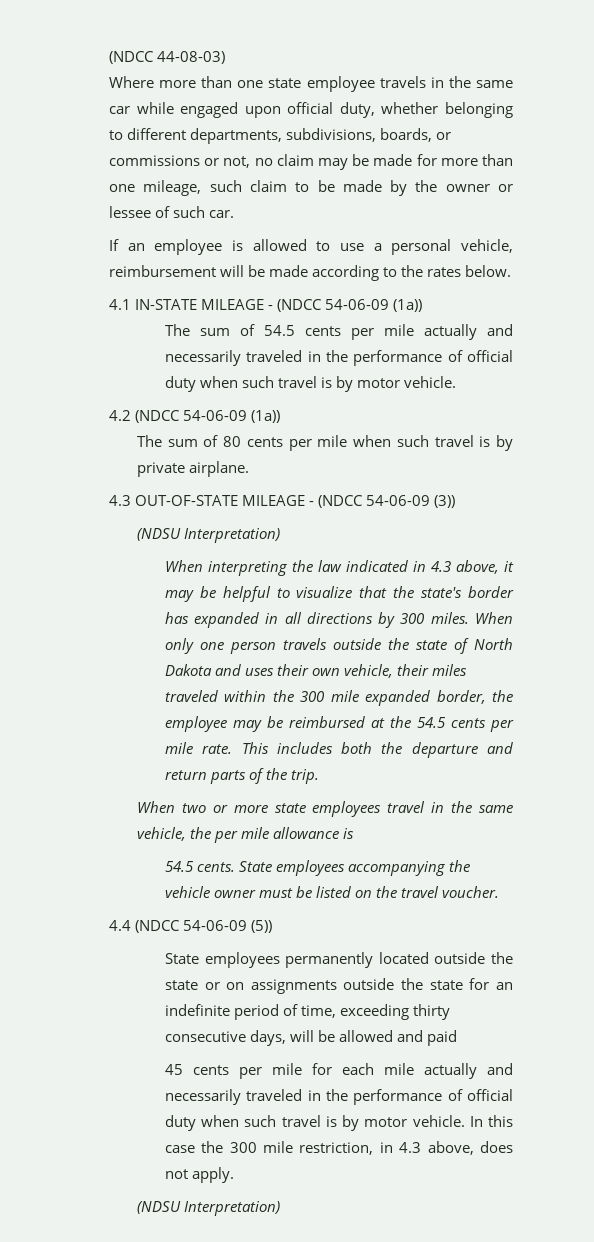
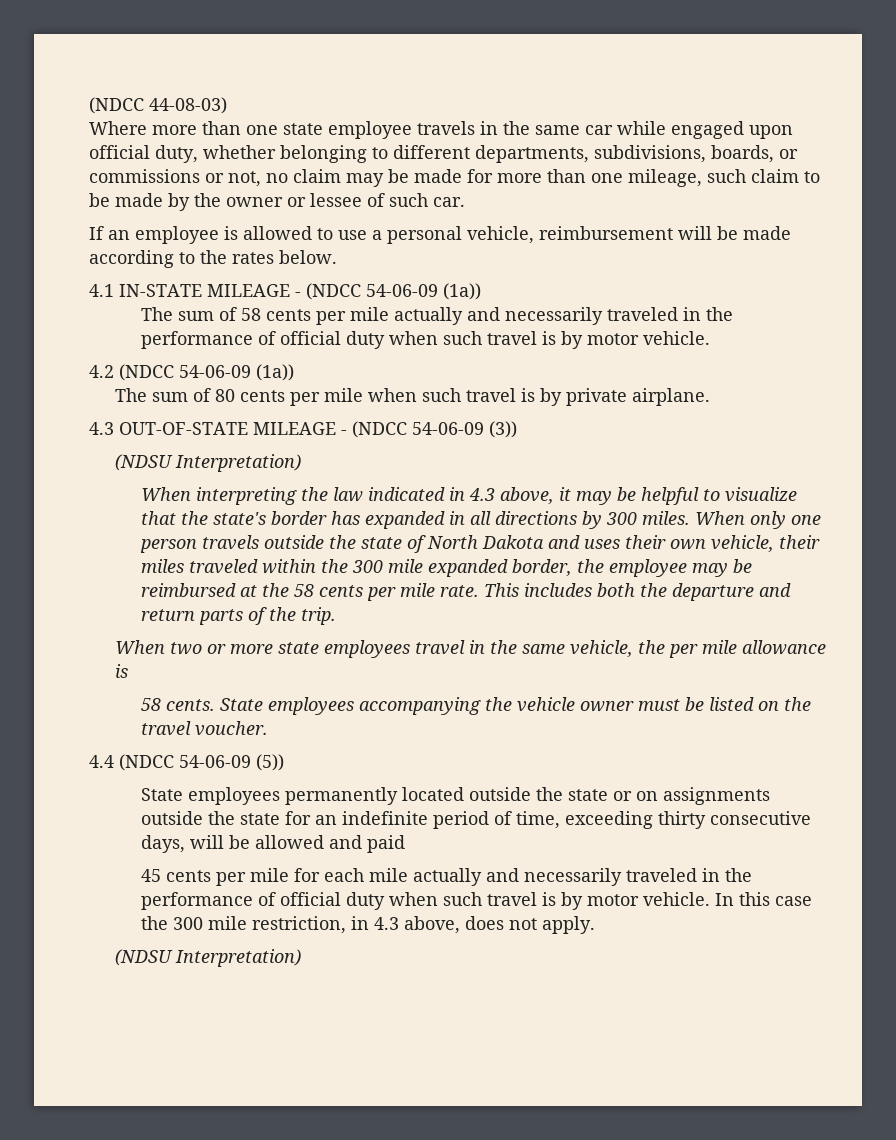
[263,325,295,336] 54.5 -> [241,308,262,321] 58
[416,717,446,728] 54.5 -> [294,584,315,597] 58
[164,861,194,872] 54.5 -> [141,698,162,711] 58

